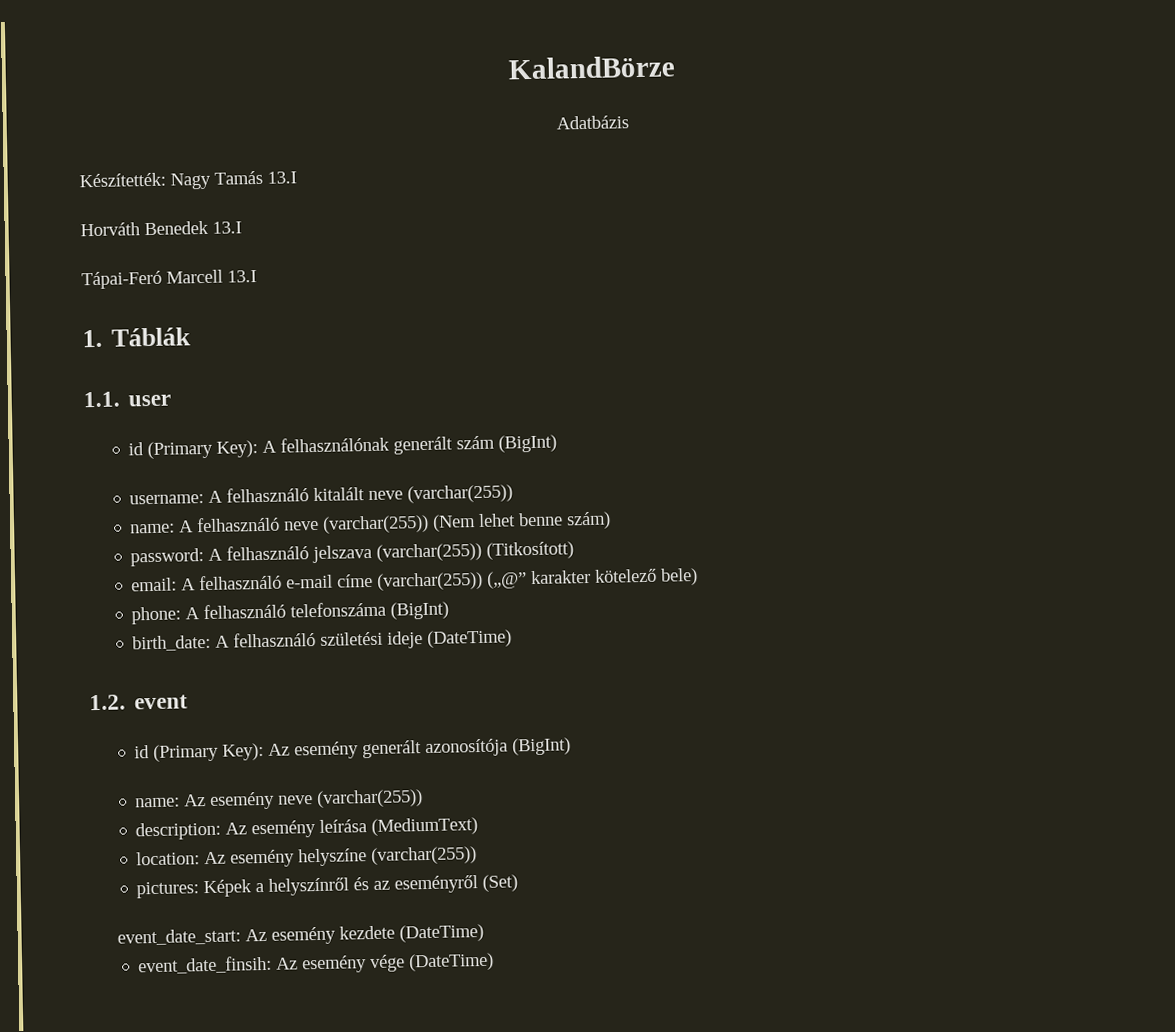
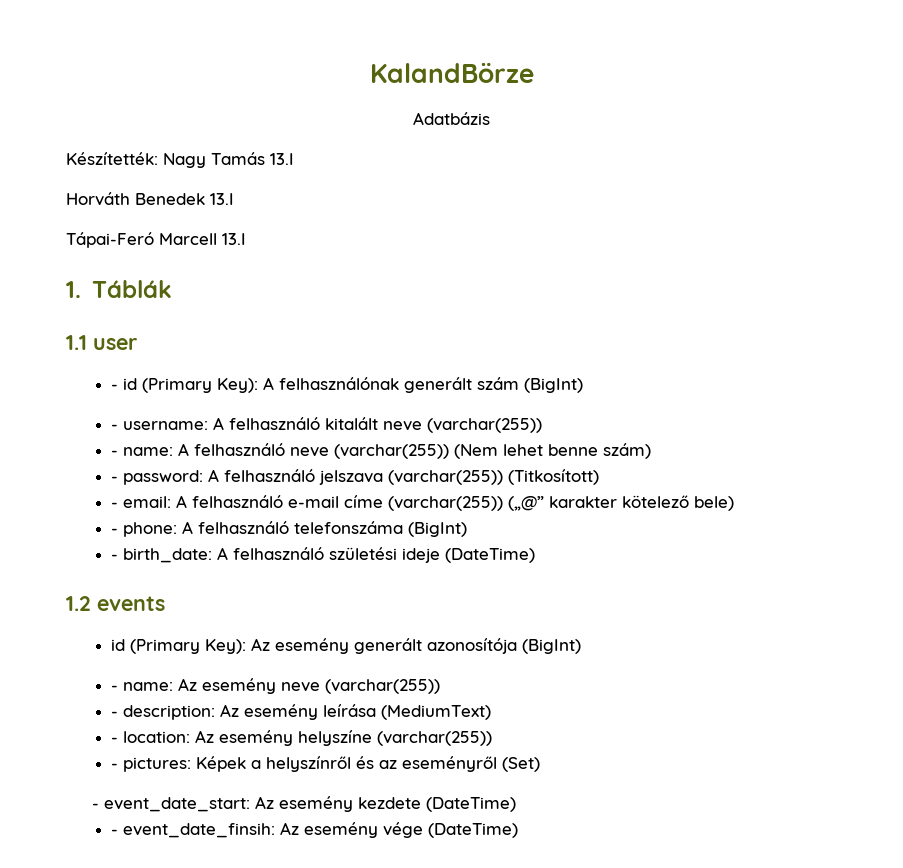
[83,391,120,408] 1.1. -> [66,335,87,350] 1.1
(172, 400) none -> [111,384,119,390] -
(558, 443) none -> [111,424,119,430] -
(514, 494) none -> [111,450,119,456] -
(612, 520) none -> [111,476,119,482] -
(575, 550) none -> [111,502,119,508] -
(699, 576) none -> [111,528,119,534] -
(450, 610) none -> [111,554,119,560] -
[89,694,189,711] 1.2. event -> [66,596,165,611] 1.2 events
(572, 746) none -> [111,685,119,691] -
(424, 799) none -> [111,711,119,717] -
(479, 827) none -> [111,737,119,743] -
(478, 856) none -> [111,763,119,769] -
(519, 883) none -> [92,803,100,809] -
(484, 933) none -> [111,829,119,835] -

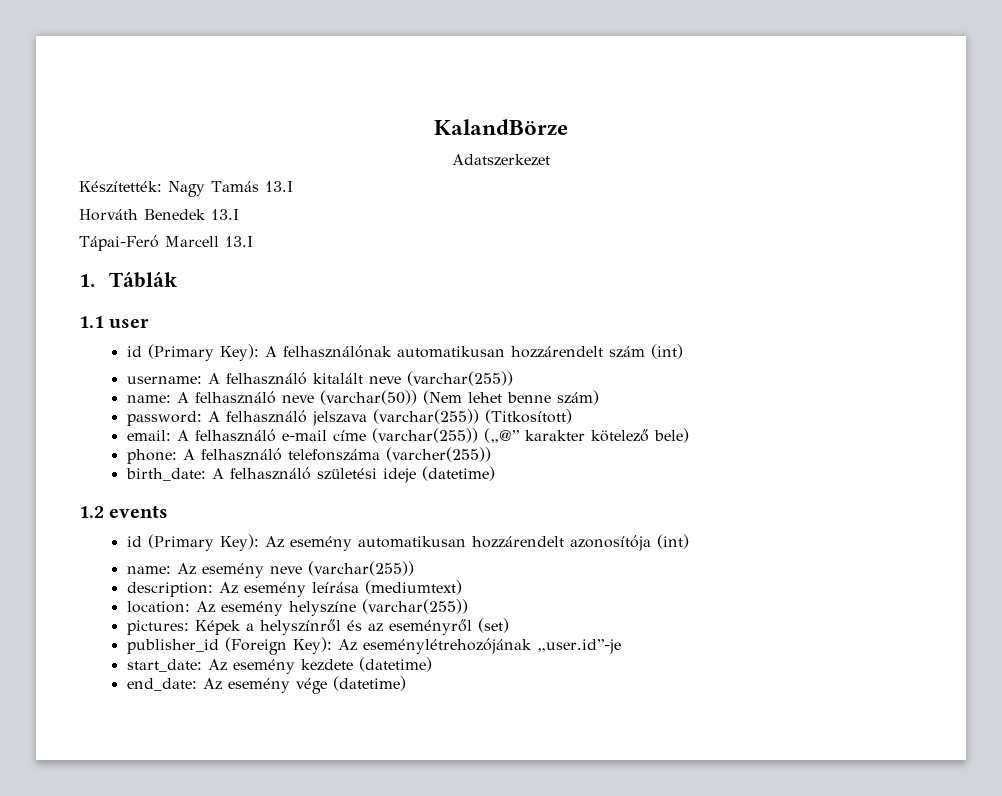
[413,112,490,125] Adatbázis -> [452,154,550,166] Adatszerkezet
[111,384,119,390] - -> (150, 323) none
[404,377,584,393] [111,424,119,430] generált szám (BigInt) // - -> [396,344,683,359] automatikusan hozzárendelt szám (int) //
[111,450,119,456] - -> (513, 378) none
[334,444,450,459] (varchar(255)) -> [319,390,417,405] (varchar(50))
[111,476,119,482] - -> (599, 397) none
[111,502,119,508] - -> (572, 416) none
[111,528,119,534] - -> (689, 435) none
[408,522,468,537] [111,554,119,560] (BigInt) // - -> [385,447,491,462] (varcher(255)) //
[445,548,536,563] (DateTime) -> [421,466,495,481] (datetime)
[354,638,582,654] [111,685,119,691] generált azonosítója (BigInt) // - -> [357,534,689,551] automatikusan hozzárendelt azonosítója (int) //
[111,711,119,717] - -> (414, 568) none
[381,705,492,720] [111,737,119,743] (MediumText) // - -> [364,580,462,595] (mediumtext) //
[111,763,119,769] - -> (468, 606) none
[502,757,541,772] [92,796,517,812] [111,823,276,838] (Set) // - event_date_start: Az esemény kezdete (DateTime) // - event_date_finsih: -> [477,618,509,633] [126,637,621,655] [126,657,432,674] [126,678,197,691] (set) // publisher_id (Foreign Key): Az eseménylétrehozójának „user.id”-je // start_date: Az esemény kezdete (datetime) // end_date:
[428,823,519,838] (DateTime) -> [332,676,406,691] (datetime)

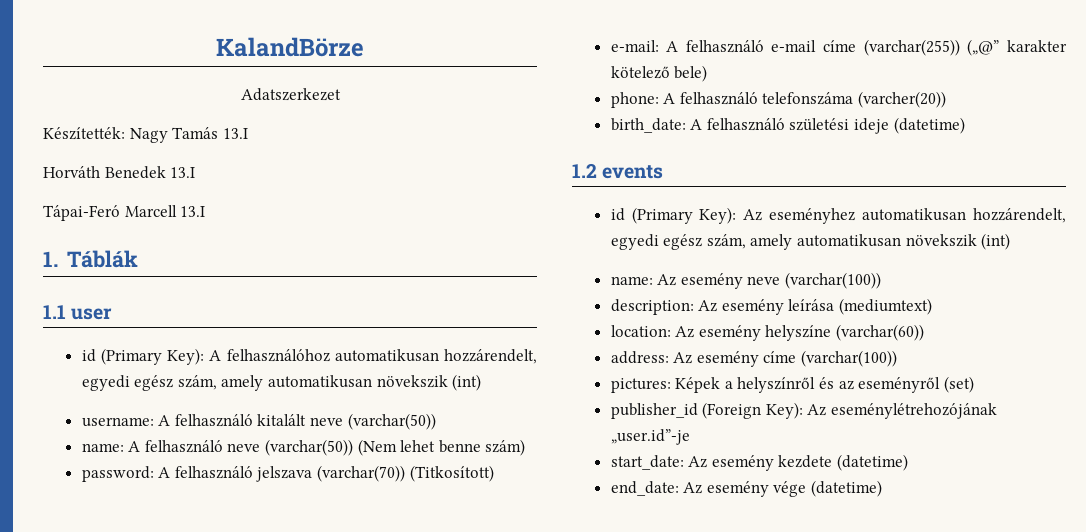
[282,345,645,358] felhasználónak automatikusan hozzárendelt szám -> [226,349,537,364] [81,375,448,391] felhasználóhoz automatikusan hozzárendelt, egyedi egész szám, amely automatikusan növekszik
[406,371,513,386] (varchar(255)) -> [347,413,436,430] (varchar(50))
[372,409,479,424] (varchar(255)) -> [316,465,405,482] (varchar(70))
[126,430,171,441] email: -> [610,40,659,52] e-mail:
[385,447,491,462] (varcher(255)) -> [857,91,946,108] (varcher(20))
[289,535,651,551] esemény automatikusan hozzárendelt azonosítója -> [769,208,1066,224] [610,234,977,250] eseményhez automatikusan hozzárendelt, egyedi egész szám, amely automatikusan növekszik
[307,561,414,576] (varchar(255)) -> [784,272,881,289] (varchar(100))
[361,599,468,614] (varchar(255)) -> [835,324,924,341] [610,350,897,367] (varchar(60)) // address: Az esemény címe (varchar(100))

